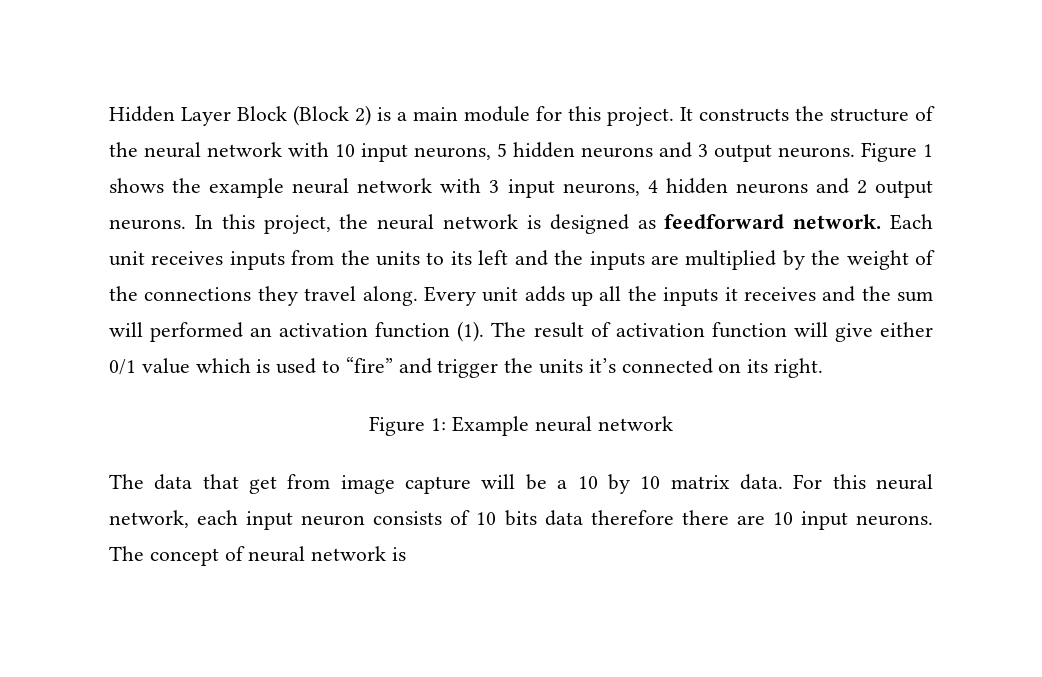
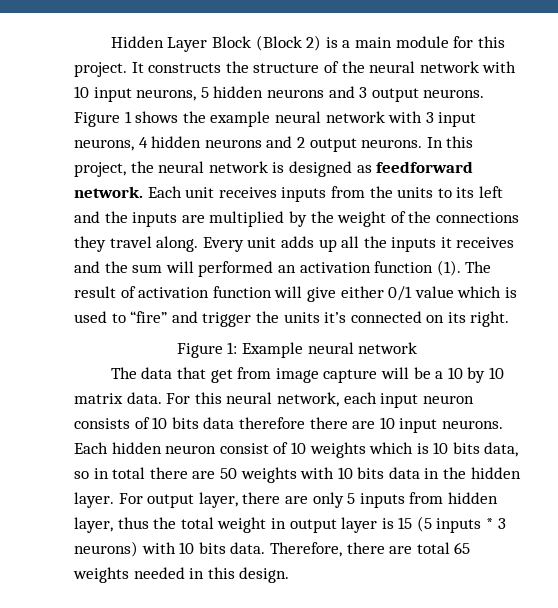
[109,546,407,566] The concept of neural network is -> [74,442,519,458] [74,467,521,483] [74,492,498,508] [74,516,506,533] [74,541,471,557] [73,567,290,583] Each hidden neuron consist of 10 weights which is 10 bits data, so in total there are 50 weights with 10 bits data in the hidden layer. For output layer, there are only 5 inputs from hidden layer, thus the total weight in output layer is 15 (5 inputs * 3 neurons) with 10 bits data. Therefore, there are total 65 weights needed in this design.

